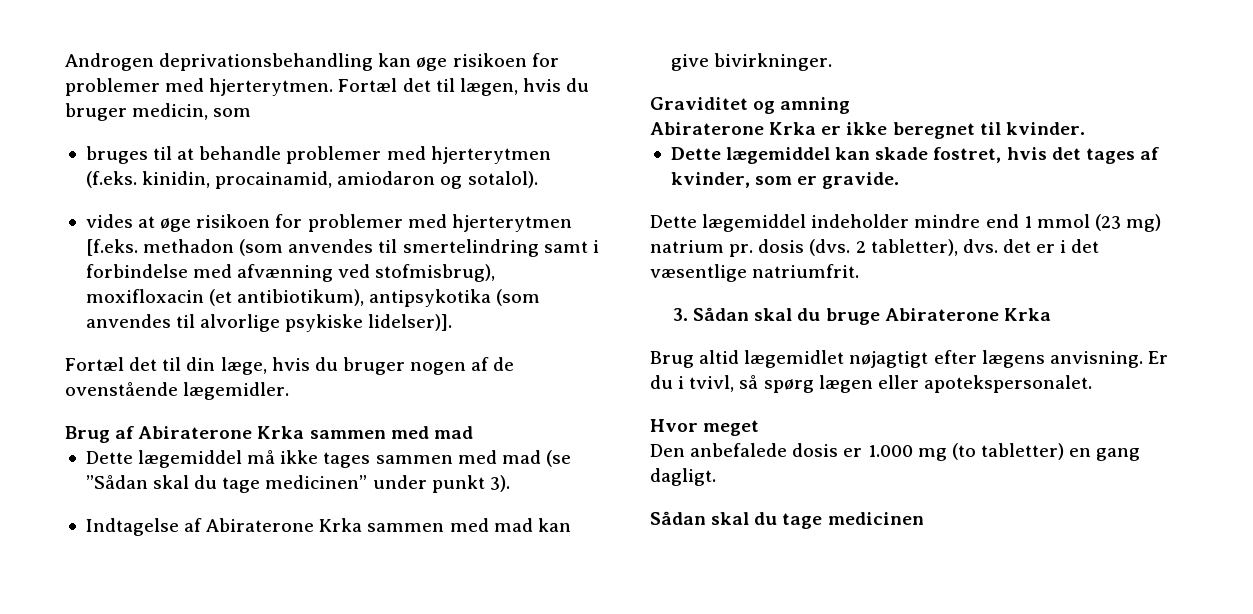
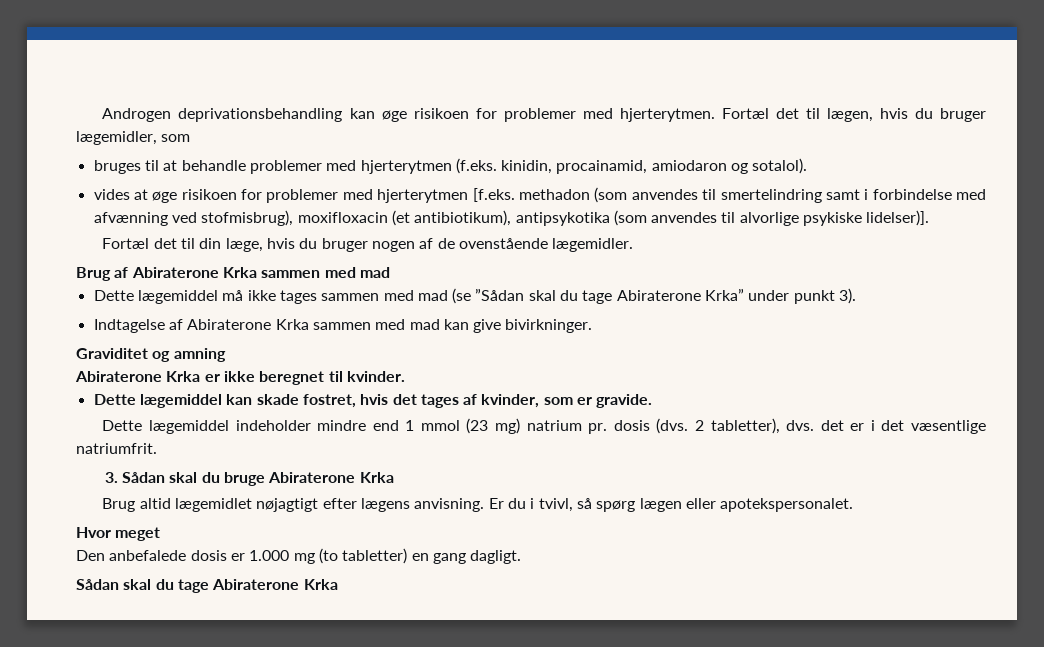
[132,103,209,120] medicin, -> [76,131,157,145] lægemidler,
[265,475,368,489] medicinen” -> [616,288,745,301] Abiraterone Krka”
[827,512,924,525] medicinen -> [212,579,338,590] Abiraterone Krka

